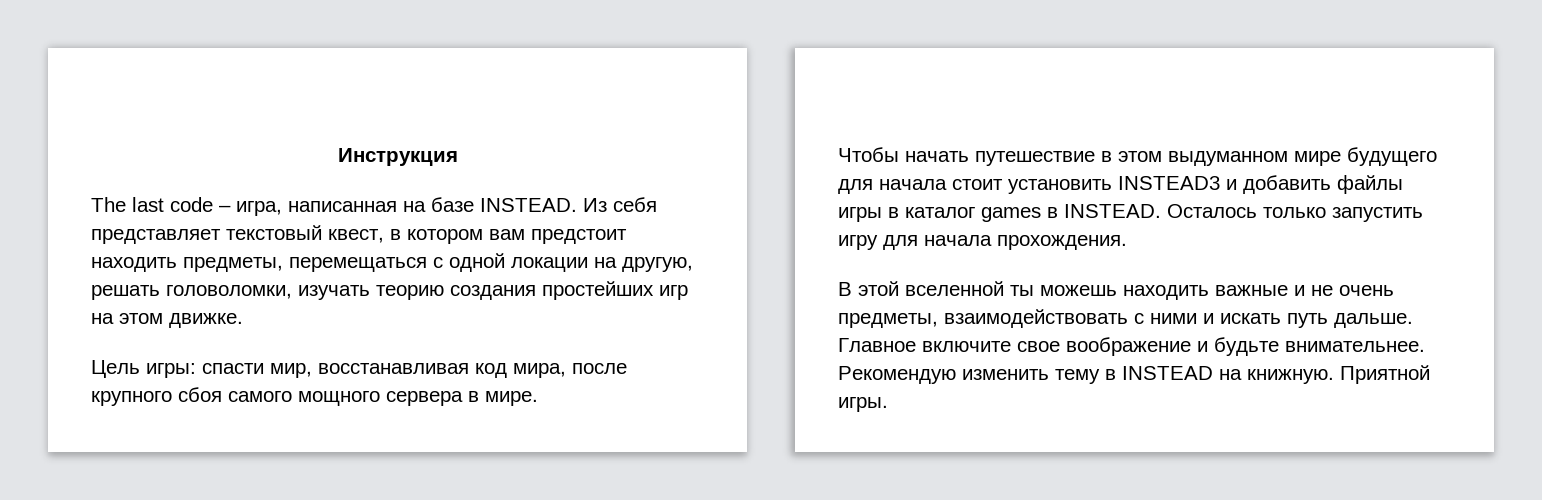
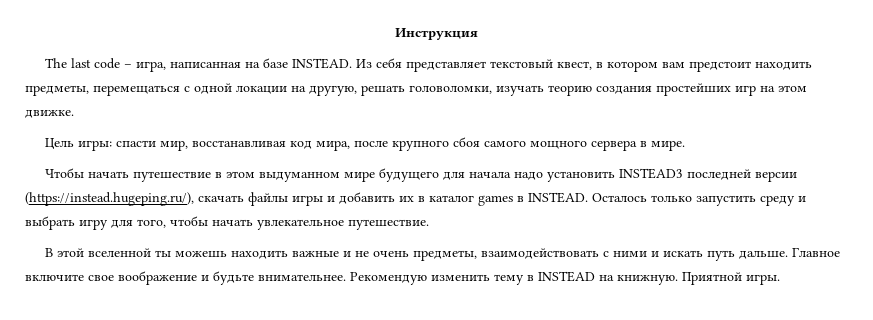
[952,179,1003,190] стоит -> [513,172,543,180] надо
[1226,175,1403,194] [838,207,882,222] и добавить файлы игры -> [686,169,797,182] [25,192,414,206] последней версии (https://instead.hugeping.ru/), скачать файлы игры и добавить их
[838,235,1127,250] игру для начала прохождения. -> [760,195,806,206] [25,216,429,230] среду и выбрать игру для того, чтобы начать увлекательное путешествие.

